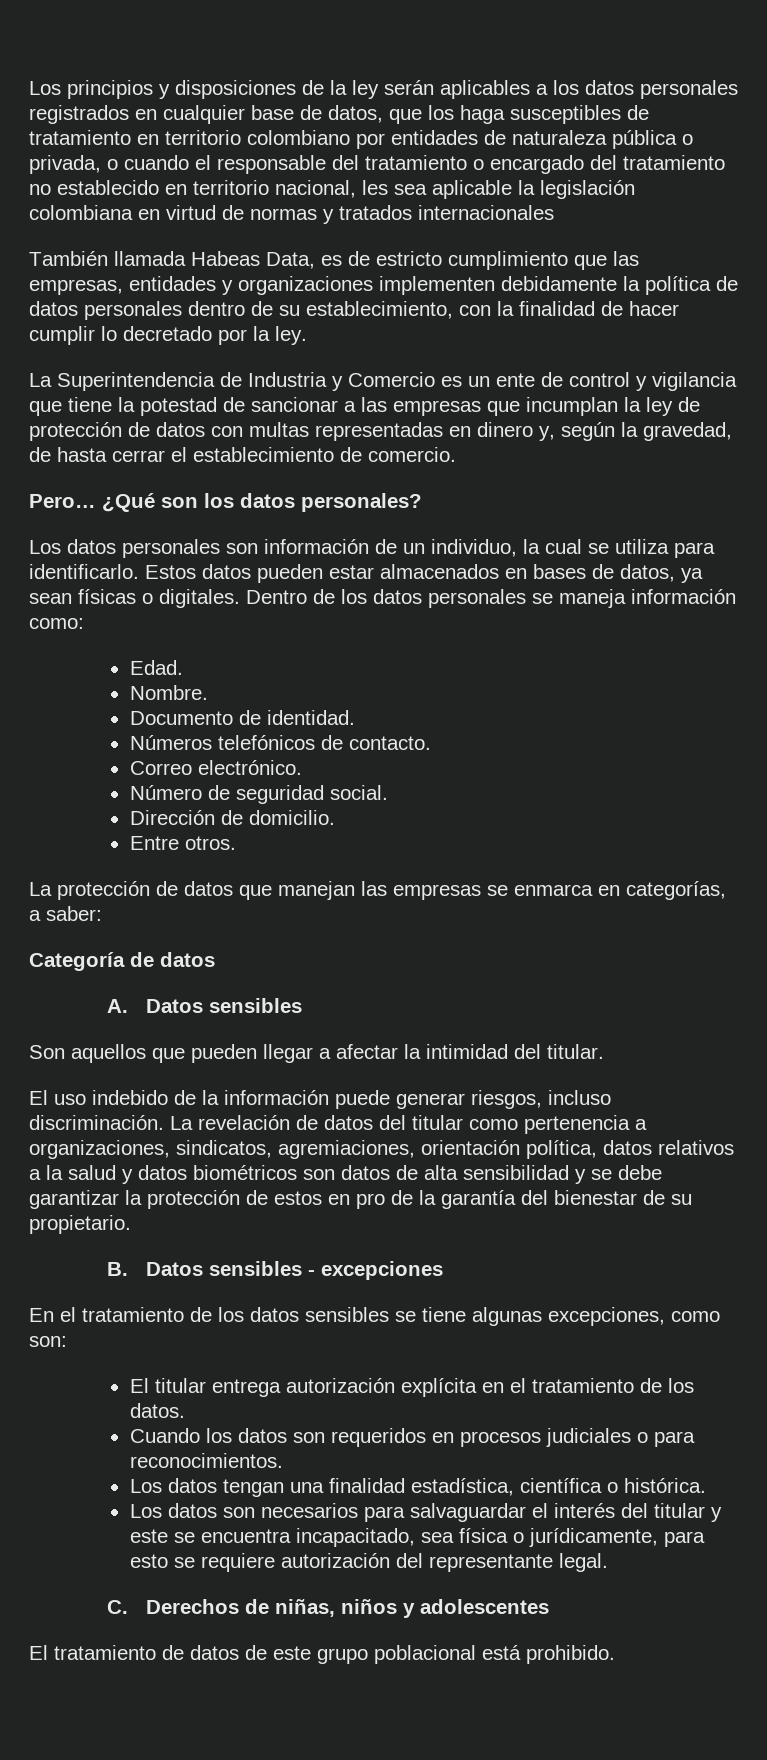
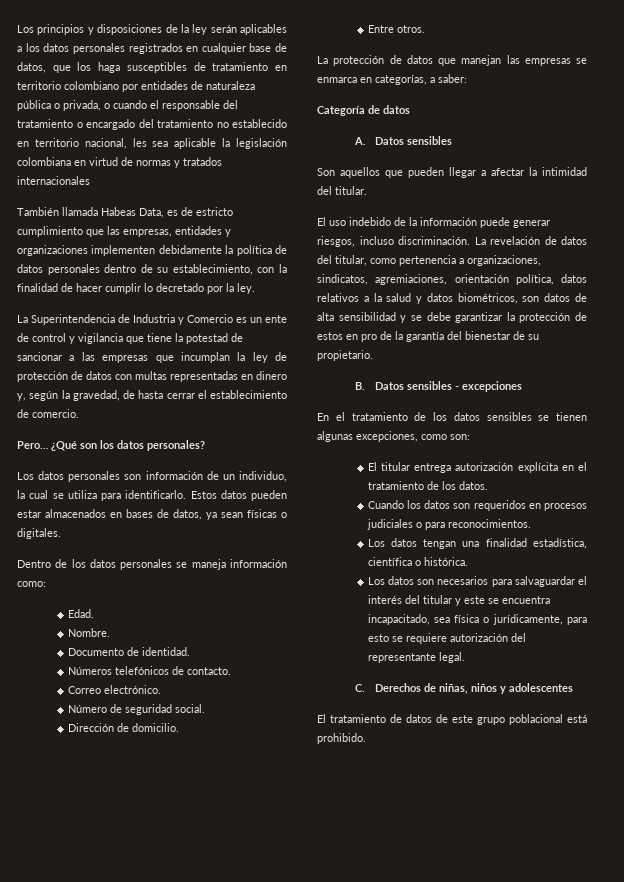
(240, 598) none -> (61, 533) //
[412,1115,463,1130] titular -> [335,255,367,266] titular,
[193,1165,297,1180] biométricos -> [457,293,518,304] biométricos,
[422,1307,466,1322] tiene -> [556,412,587,421] tienen

